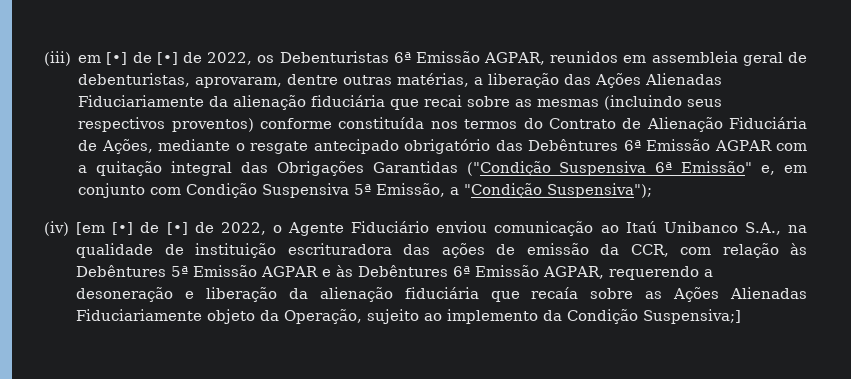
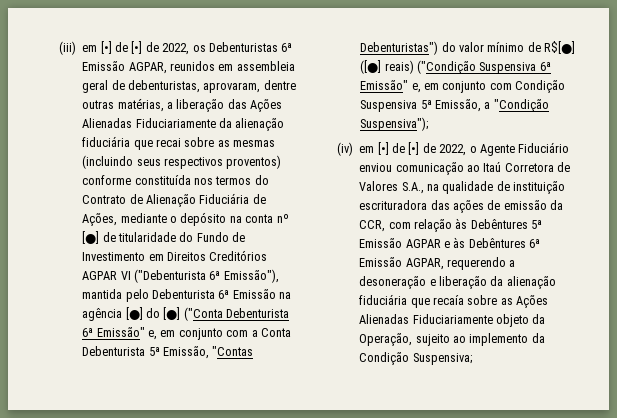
[250,139,807,154] [78,161,458,176] resgate antecipado obrigatório das Debêntures 6ª Emissão AGPAR com a quitação integral das Obrigações Garantidas -> [180,212,289,226] [82,231,246,244] [82,250,268,261] [82,269,279,283] [82,289,292,302] [82,307,290,321] [82,327,291,340] [82,346,254,359] [360,41,576,55] [360,60,414,74] depósito na conta nº [●] de titularidade do Fundo de Investimento em Direitos Creditórios AGPAR VI ("Debenturista 6ª Emissão"), mantida pelo Debenturista 6ª Emissão na agência [●] do [●] ("Conta Debenturista 6ª Emissão" e, em conjunto com a Conta Debenturista 5ª Emissão, "Contas Debenturistas") do valor mínimo de R$[●] ([●] reais)
[76,222,106,235] [em -> [359,146,375,153] em
[663,221,738,233] Unibanco -> [504,162,571,172] [359,181,399,191] Corretora de Valores
[643,309,742,324] Suspensiva;] -> [412,353,472,365] Suspensiva;

